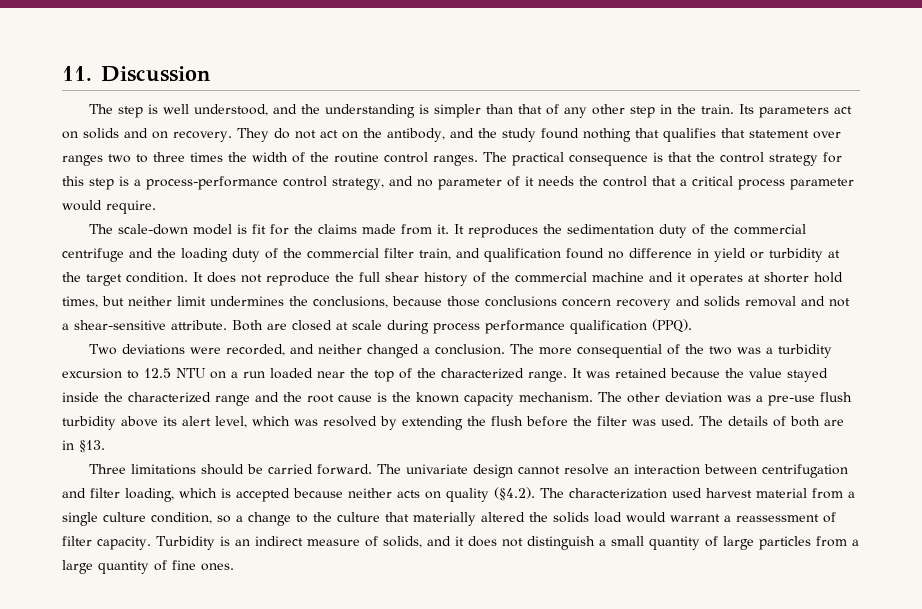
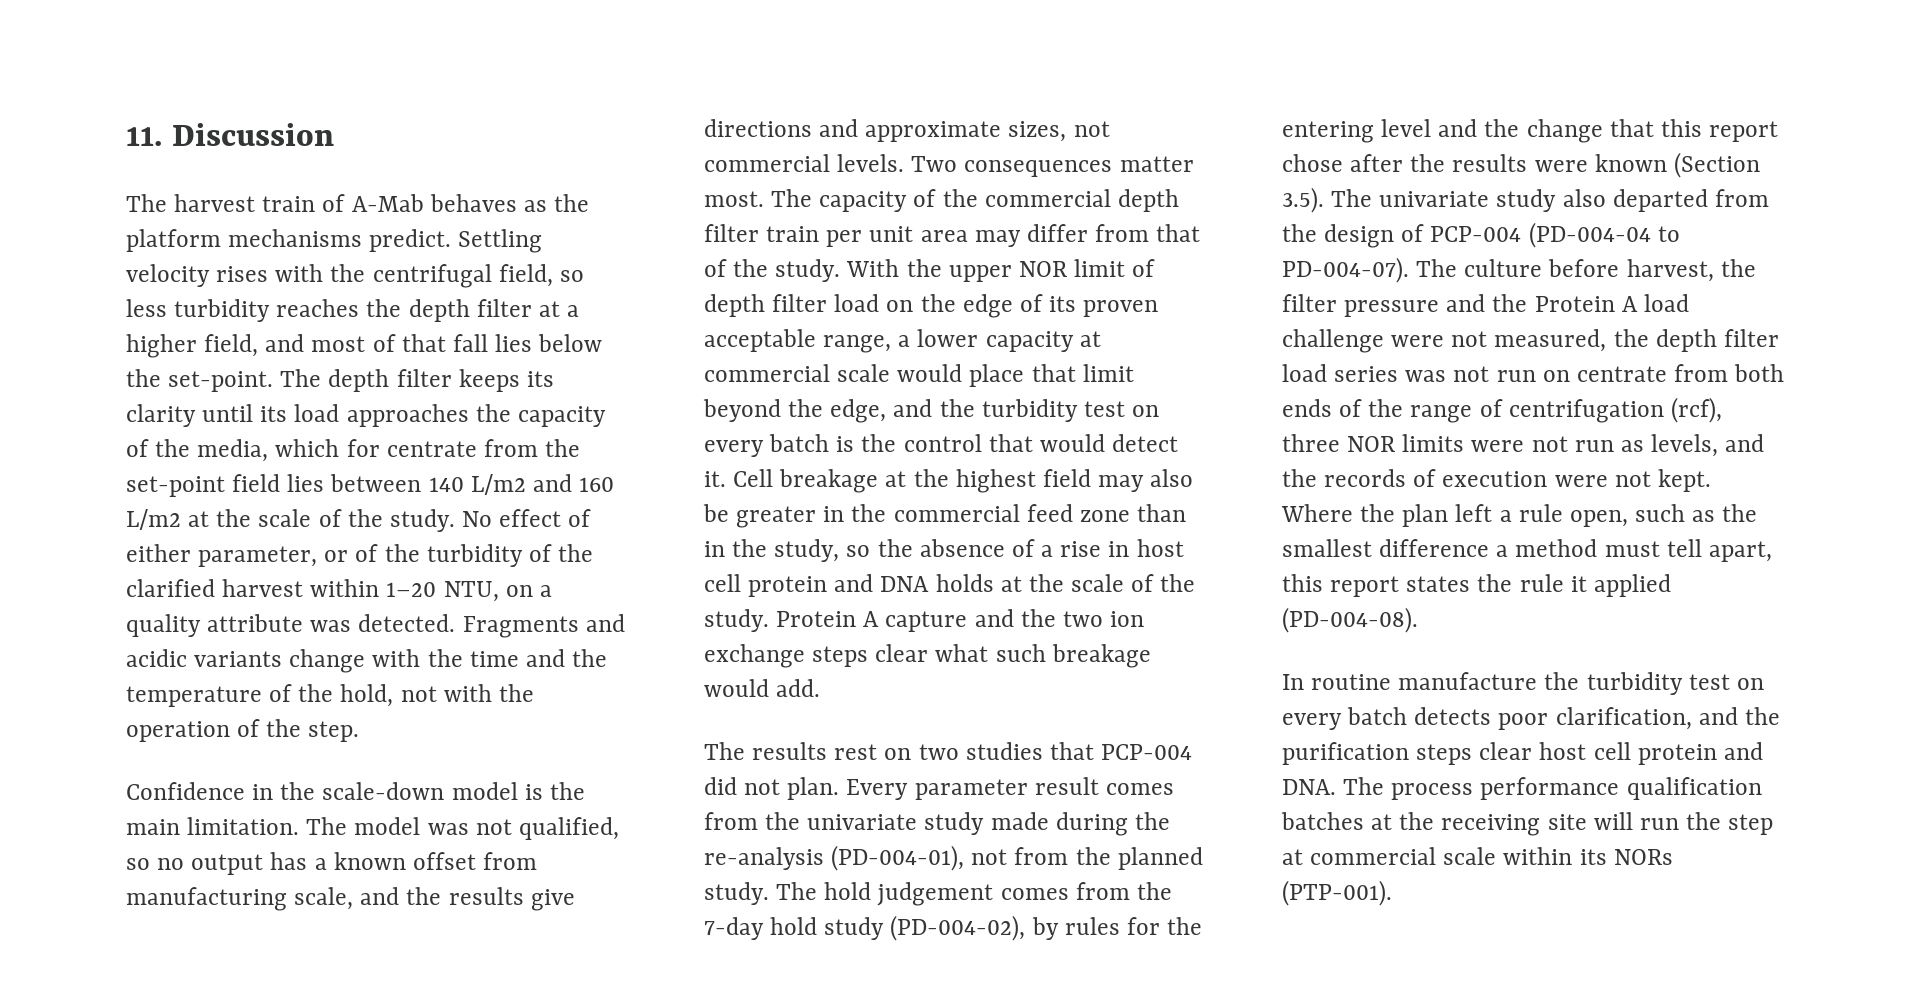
[118,104,853,118] [62,128,841,142] [62,152,842,166] [62,176,854,190] [62,200,156,214] [89,224,807,238] [62,248,840,262] [62,272,843,286] [62,296,850,310] [62,319,692,334] [89,344,833,358] [62,368,828,382] [62,392,852,406] [62,416,844,430] [62,440,105,453] [89,464,849,478] [62,487,855,502] [62,512,836,526] [62,536,859,550] [62,560,234,574] step is well understood, and the understanding is simpler than that of any other step in the train. Its parameters act on solids and on recovery. They do not act on the antibody, and the study found nothing that qualifies that statement over ranges two to three times the width of the routine control ranges. The practical consequence is that the control strategy for this step is a process-performance control strategy, and no parameter of it needs the control that a critical process parameter would require. // The scale-down model is fit for the claims made from it. It reproduces the sedimentation duty of the commercial centrifuge and the loading duty of the commercial filter train, and qualification found no difference in yield or turbidity at the target condition. It does not reproduce the full shear history of the commercial machine and it operates at shorter hold times, but neither limit undermines the conclusions, because those conclusions concern recovery and solids removal and not a shear-sensitive attribute. Both are closed at scale during process performance qualification (PPQ). // Two deviations were recorded, and neither changed a conclusion. The more consequential of the two was a turbidity excursion to 12.5 NTU on a run loaded near the top of the characterized range. It was retained because the value stayed inside the characterized range and the root cause is the known capacity mechanism. The other deviation was a pre-use flush turbidity above its alert level, which was resolved by extending the flush before the filter was used. The details of both are in §13. // Three limitations should be carried forward. The univariate design cannot resolve an interaction between centrifugation and filter loading, which is accepted because neither acts on quality (§4.2). The characterization used harvest material from a single culture condition, so a change to the culture that materially altered the solids load would warrant a reassessment of filter capacity. Turbidity is an indirect measure of solids, and it does not distinguish a small quantity of large particles from a large quantity of fine ones. -> [174,194,590,212] [126,229,543,253] [126,264,584,288] [126,299,580,322] [126,334,603,358] [126,369,554,392] [126,404,606,427] [126,439,581,462] [126,474,615,497] [126,509,592,532] [126,544,594,567] [126,579,552,602] [126,614,625,638] [126,649,608,673] [126,684,534,707] [126,719,360,742] [126,782,585,800] [126,817,619,840] [126,852,538,875] [126,887,575,911] [704,119,1110,142] [704,154,1194,177] [704,189,1179,212] [704,224,1201,247] [704,259,1156,282] [704,294,1159,318] [704,329,1101,353] [704,364,1134,387] [703,399,1160,423] [704,434,1179,457] [704,469,1194,493] [703,504,1187,528] [704,539,1184,562] [704,574,1196,597] [704,609,1145,632] [704,644,1151,668] [704,679,821,697] [704,742,1193,760] [704,777,1174,800] [704,812,1170,836] [704,845,1203,871] [704,882,1172,906] [704,915,1203,941] [1282,119,1779,143] [1282,152,1760,178] [1282,187,1769,213] [1282,222,1680,248] [1282,257,1756,283] [1282,294,1689,317] [1282,329,1779,353] [1282,364,1785,382] [1282,397,1722,423] [1282,434,1765,457] [1282,469,1711,492] [1281,504,1758,527] [1282,539,1772,562] [1282,574,1671,597] [1282,607,1418,633] [1282,672,1764,695] [1282,707,1780,730] [1282,742,1763,765] [1282,777,1762,800] [1281,812,1774,836] [1282,847,1673,865] [1282,880,1392,906] harvest train of A-Mab behaves as the platform mechanisms predict. Settling velocity rises with the centrifugal field, so less turbidity reaches the depth filter at a higher field, and most of that fall lies below the set-point. The depth filter keeps its clarity until its load approaches the capacity of the media, which for centrate from the set-point field lies between 140 L/m2 and 160 L/m2 at the scale of the study. No effect of either parameter, or of the turbidity of the clarified harvest within 1–20 NTU, on a quality attribute was detected. Fragments and acidic variants change with the time and the temperature of the hold, not with the operation of the step. // Confidence in the scale-down model is the main limitation. The model was not qualified, so no output has a known offset from manufacturing scale, and the results give directions and approximate sizes, not commercial levels. Two consequences matter most. The capacity of the commercial depth filter train per unit area may differ from that of the study. With the upper NOR limit of depth filter load on the edge of its proven acceptable range, a lower capacity at commercial scale would place that limit beyond the edge, and the turbidity test on every batch is the control that would detect it. Cell breakage at the highest field may also be greater in the commercial feed zone than in the study, so the absence of a rise in host cell protein and DNA holds at the scale of the study. Protein A capture and the two ion exchange steps clear what such breakage would add. // The results rest on two studies that PCP-004 did not plan. Every parameter result comes from the univariate study made during the re-analysis (PD-004-01), not from the planned study. The hold judgement comes from the 7-day hold study (PD-004-02), by rules for the entering level and the change that this report chose after the results were known (Section 3.5). The univariate study also departed from the design of PCP-004 (PD-004-04 to PD-004-07). The culture before harvest, the filter pressure and the Protein A load challenge were not measured, the depth filter load series was not run on centrate from both ends of the range of centrifugation (rcf), three NOR limits were not run as levels, and the records of execution were not kept. Where the plan left a rule open, such as the smallest difference a method must tell apart, this report states the rule it applied (PD-004-08). // In routine manufacture the turbidity test on every batch detects poor clarification, and the purification steps clear host cell protein and DNA. The process performance qualification batches at the receiving site will run the step at commercial scale within its NORs (PTP-001).

